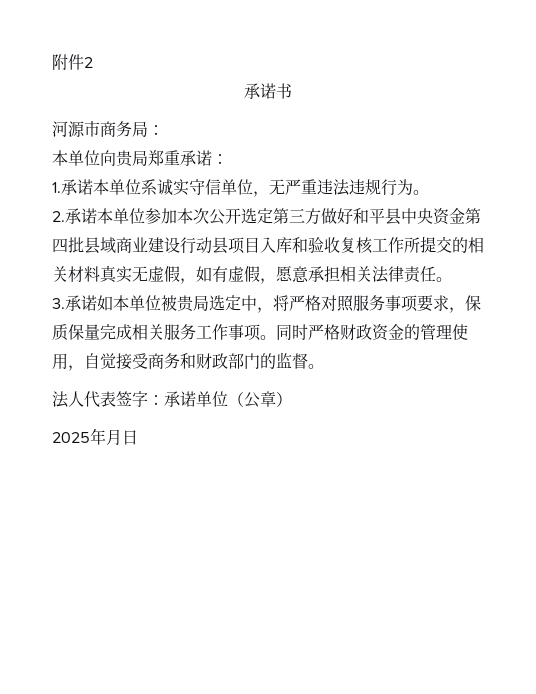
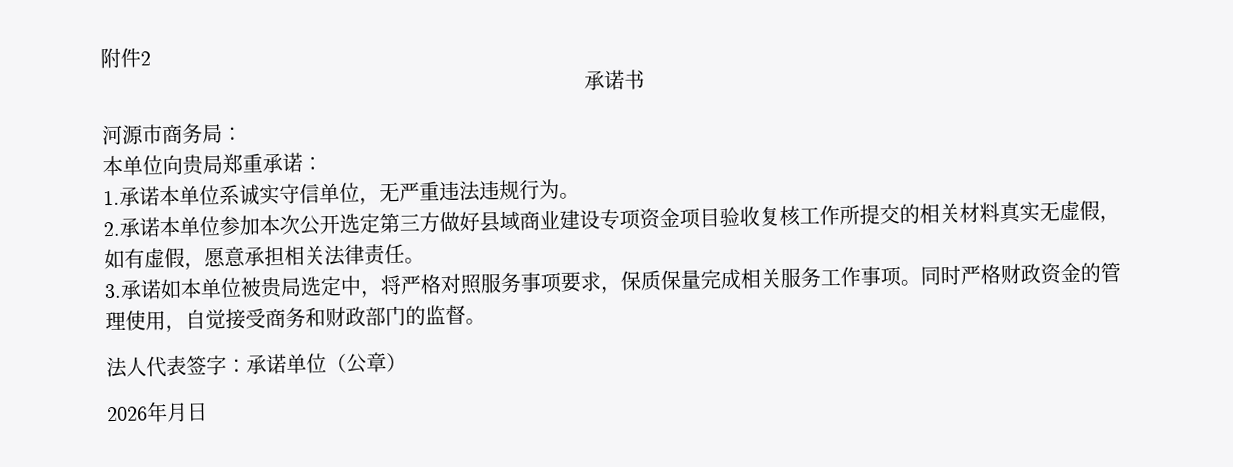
[353,208,481,225] [52,237,308,254] 和平县中央资金第四批县域商业建设行动县项目入库和 -> [479,207,720,233] 县域商业建设专项资金项目
[52,432,90,443] 2025 -> [107,406,148,422] 2026

